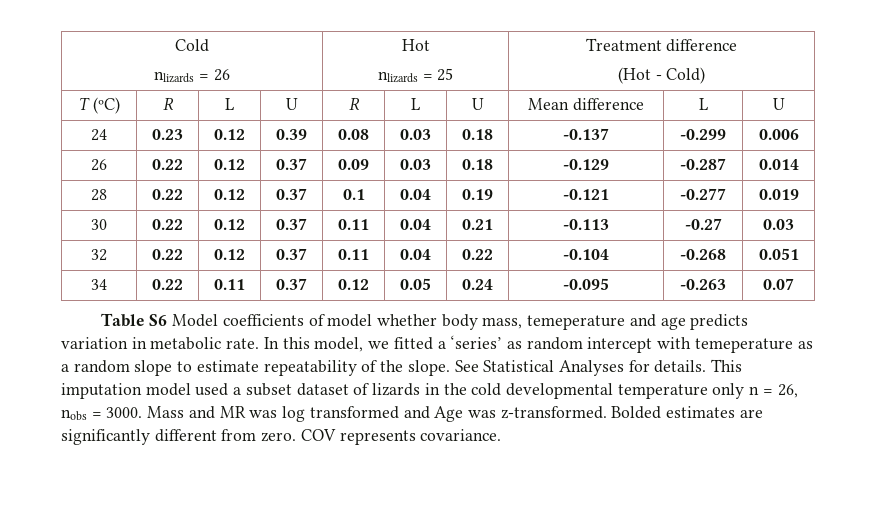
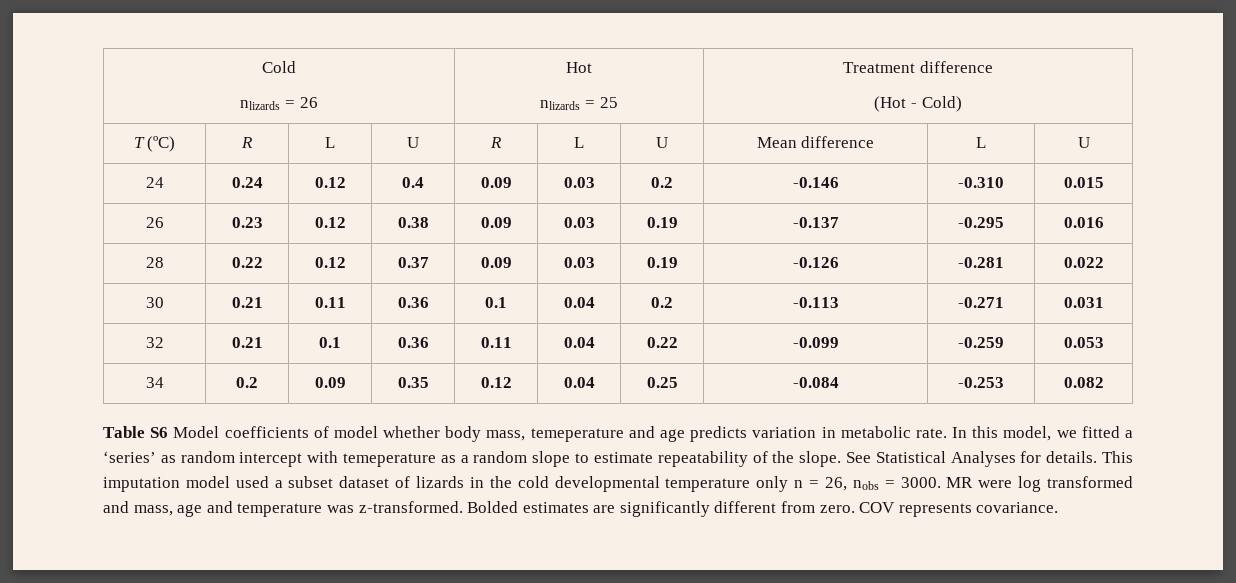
(107, 135) none -> [231,177,263,188] [314,177,346,188] [402,177,424,188] [480,177,512,188] [563,177,595,188] [651,177,673,188] [792,177,839,188] [958,177,1004,188] [1063,177,1104,188] [145,217,164,228] | 0.24 | 0.12 | 0.4 | 0.09 | 0.03 | 0.2 | -0.146 | -0.310 | 0.015 // 26
[276,129,307,140] [338,129,369,140] [400,129,431,140] [462,129,493,140] 0.39 | 0.08 | 0.03 | 0.18 -> [397,217,429,228] [480,217,512,228] [563,217,595,228] [646,217,678,228] 0.38 | 0.09 | 0.03 | 0.19
[680,129,726,140] [758,129,799,140] [91,159,107,171] -0.299 | 0.006 // 26 -> [958,217,1004,228] [1063,217,1104,228] [145,257,164,268] -0.295 | 0.016 // 28
[462,159,493,170] [563,159,609,170] [680,158,726,170] [758,159,799,170] [91,189,107,201] [152,189,183,200] [214,189,245,200] [276,188,307,200] [342,189,365,200] [400,189,431,200] [462,189,493,200] [563,189,609,200] [680,188,726,200] [758,189,799,200] [91,219,107,230] [152,219,183,230] [214,219,245,230] [276,218,307,230] [338,219,369,230] [400,219,431,230] [462,219,493,230] [563,219,609,230] [684,218,722,230] [763,219,794,230] [91,249,107,261] [152,249,183,260] [214,249,245,260] [276,248,307,260] [338,249,369,260] [400,249,431,260] [462,249,493,260] [563,249,609,260] [680,249,726,260] [758,248,799,260] [91,279,107,290] [152,279,183,290] [214,279,245,290] [276,278,307,290] [338,279,369,290] [400,278,431,290] [462,279,493,290] [563,278,609,290] [680,279,726,290] [763,278,794,290] 0.18 | -0.129 | -0.287 | 0.014 // 28 | 0.22 | 0.12 | 0.37 | 0.1 | 0.04 | 0.19 | -0.121 | -0.277 | 0.019 // 30 | 0.22 | 0.12 | 0.37 | 0.11 | 0.04 | 0.21 | -0.113 | -0.27 | 0.03 // 32 | 0.22 | 0.12 | 0.37 | 0.11 | 0.04 | 0.22 | -0.104 | -0.268 | 0.051 // 34 | 0.22 | 0.11 | 0.37 | 0.12 | 0.05 | 0.24 | -0.095 | -0.263 | 0.07 -> [646,257,678,268] [792,257,839,268] [958,257,1004,268] [1063,257,1104,268] [145,297,164,308] [231,297,263,308] [314,297,346,308] [397,297,429,308] [485,297,507,308] [563,297,595,308] [651,297,673,308] [792,297,839,308] [958,297,1004,308] [1063,297,1104,308] [145,337,164,348] [231,337,263,348] [319,337,341,348] [397,337,429,348] [480,337,512,348] [563,337,595,348] [646,337,678,348] [792,337,839,348] [958,337,1004,348] [1063,337,1104,348] [145,377,164,388] [236,377,258,388] [314,377,346,388] [397,377,429,388] [480,377,512,388] [563,377,595,388] [646,377,678,388] [792,377,839,388] [958,377,1004,388] [1063,377,1104,388] 0.19 | -0.126 | -0.281 | 0.022 // 30 | 0.21 | 0.11 | 0.36 | 0.1 | 0.04 | 0.2 | -0.113 | -0.271 | 0.031 // 32 | 0.21 | 0.1 | 0.36 | 0.11 | 0.04 | 0.22 | -0.099 | -0.259 | 0.053 // 34 | 0.2 | 0.09 | 0.35 | 0.12 | 0.04 | 0.25 | -0.084 | -0.253 | 0.082
[147,406,464,422] Mass and MR was log transformed and Age -> [946,476,1133,492] [103,501,323,517] MR were log transformed and mass, age and temperature

